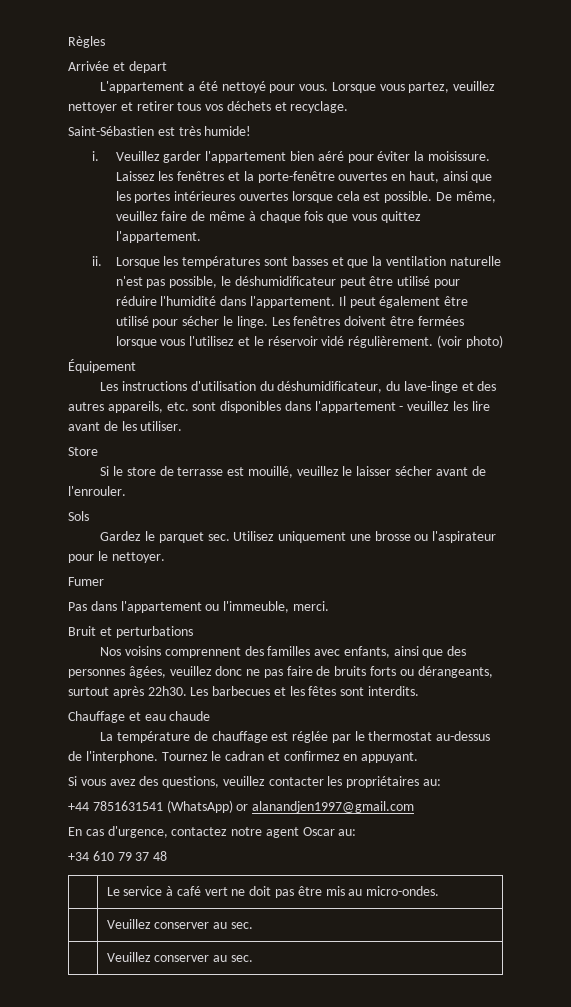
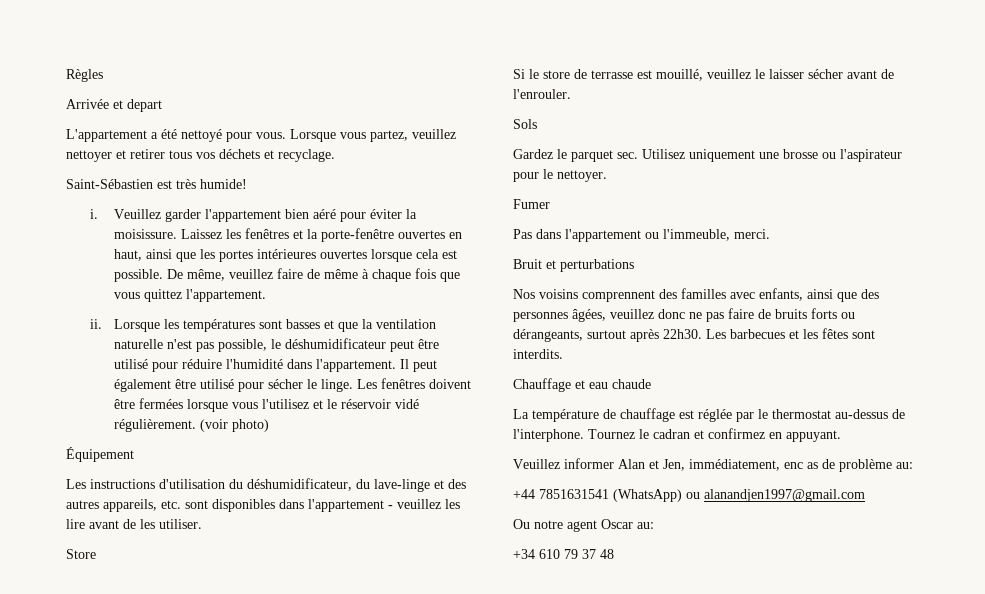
[68,776,420,788] Si vous avez des questions, veuillez contacter les propriétaires -> [513,458,892,472] Veuillez informer Alan et Jen, immédiatement, enc as de problème
[236,804,249,811] or -> [686,492,700,499] ou
[68,826,228,838] En cas d'urgence, contactez -> [513,519,530,529] Ou
[106,886,440,898] [106,919,253,929] [106,952,253,962] // | Le service à café vert ne doit pas être mis au micro-ondes. // | Veuillez conserver au sec. // | Veuillez conserver au sec. -> (614, 554) none

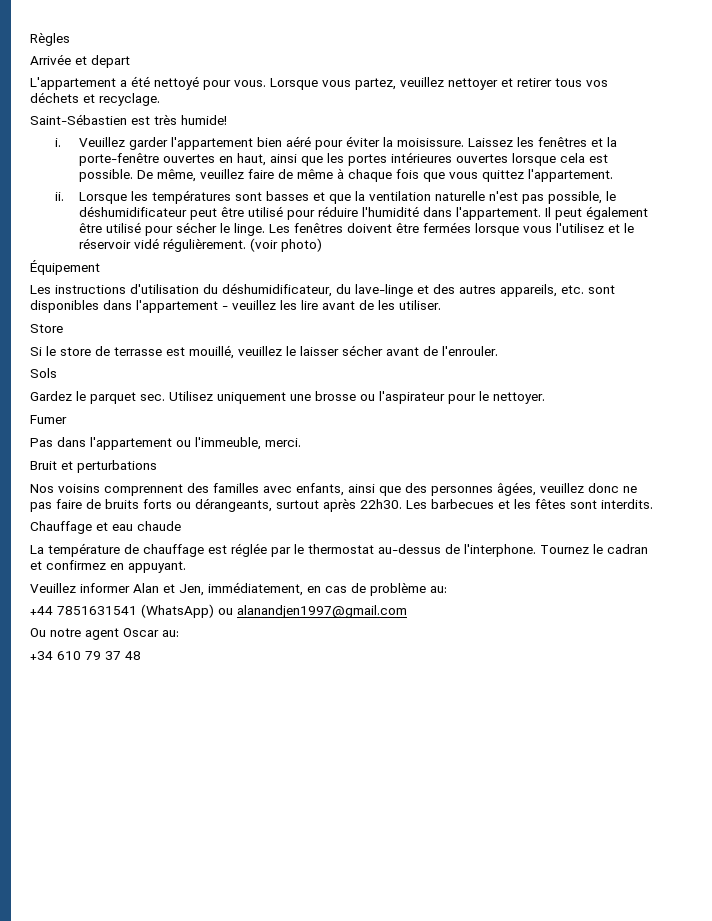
[784,462,818,469] enc as -> [307,586,347,593] en cas

